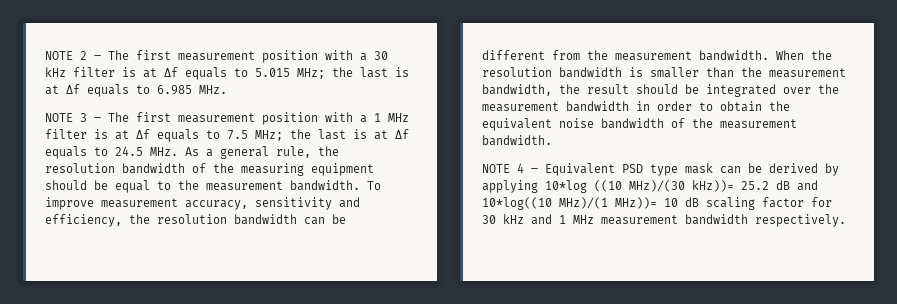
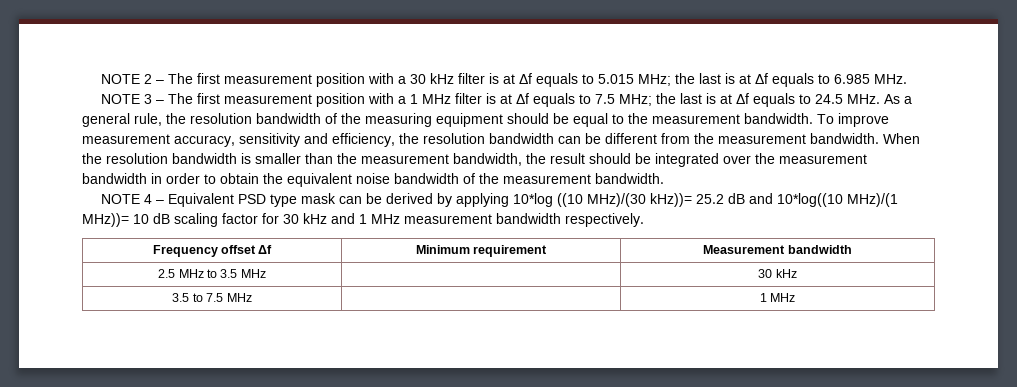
(846, 220) none -> [152,245,273,257] [415,245,548,257] [703,245,852,254] [158,269,266,278] [758,269,797,278] [172,293,252,302] [759,293,796,302] // Frequency offset Δf | Minimum requirement | Measurement bandwidth // 2.5 MHz to 3.5 MHz | | 30 kHz // 3.5 to 7.5 MHz | | 1 MHz

